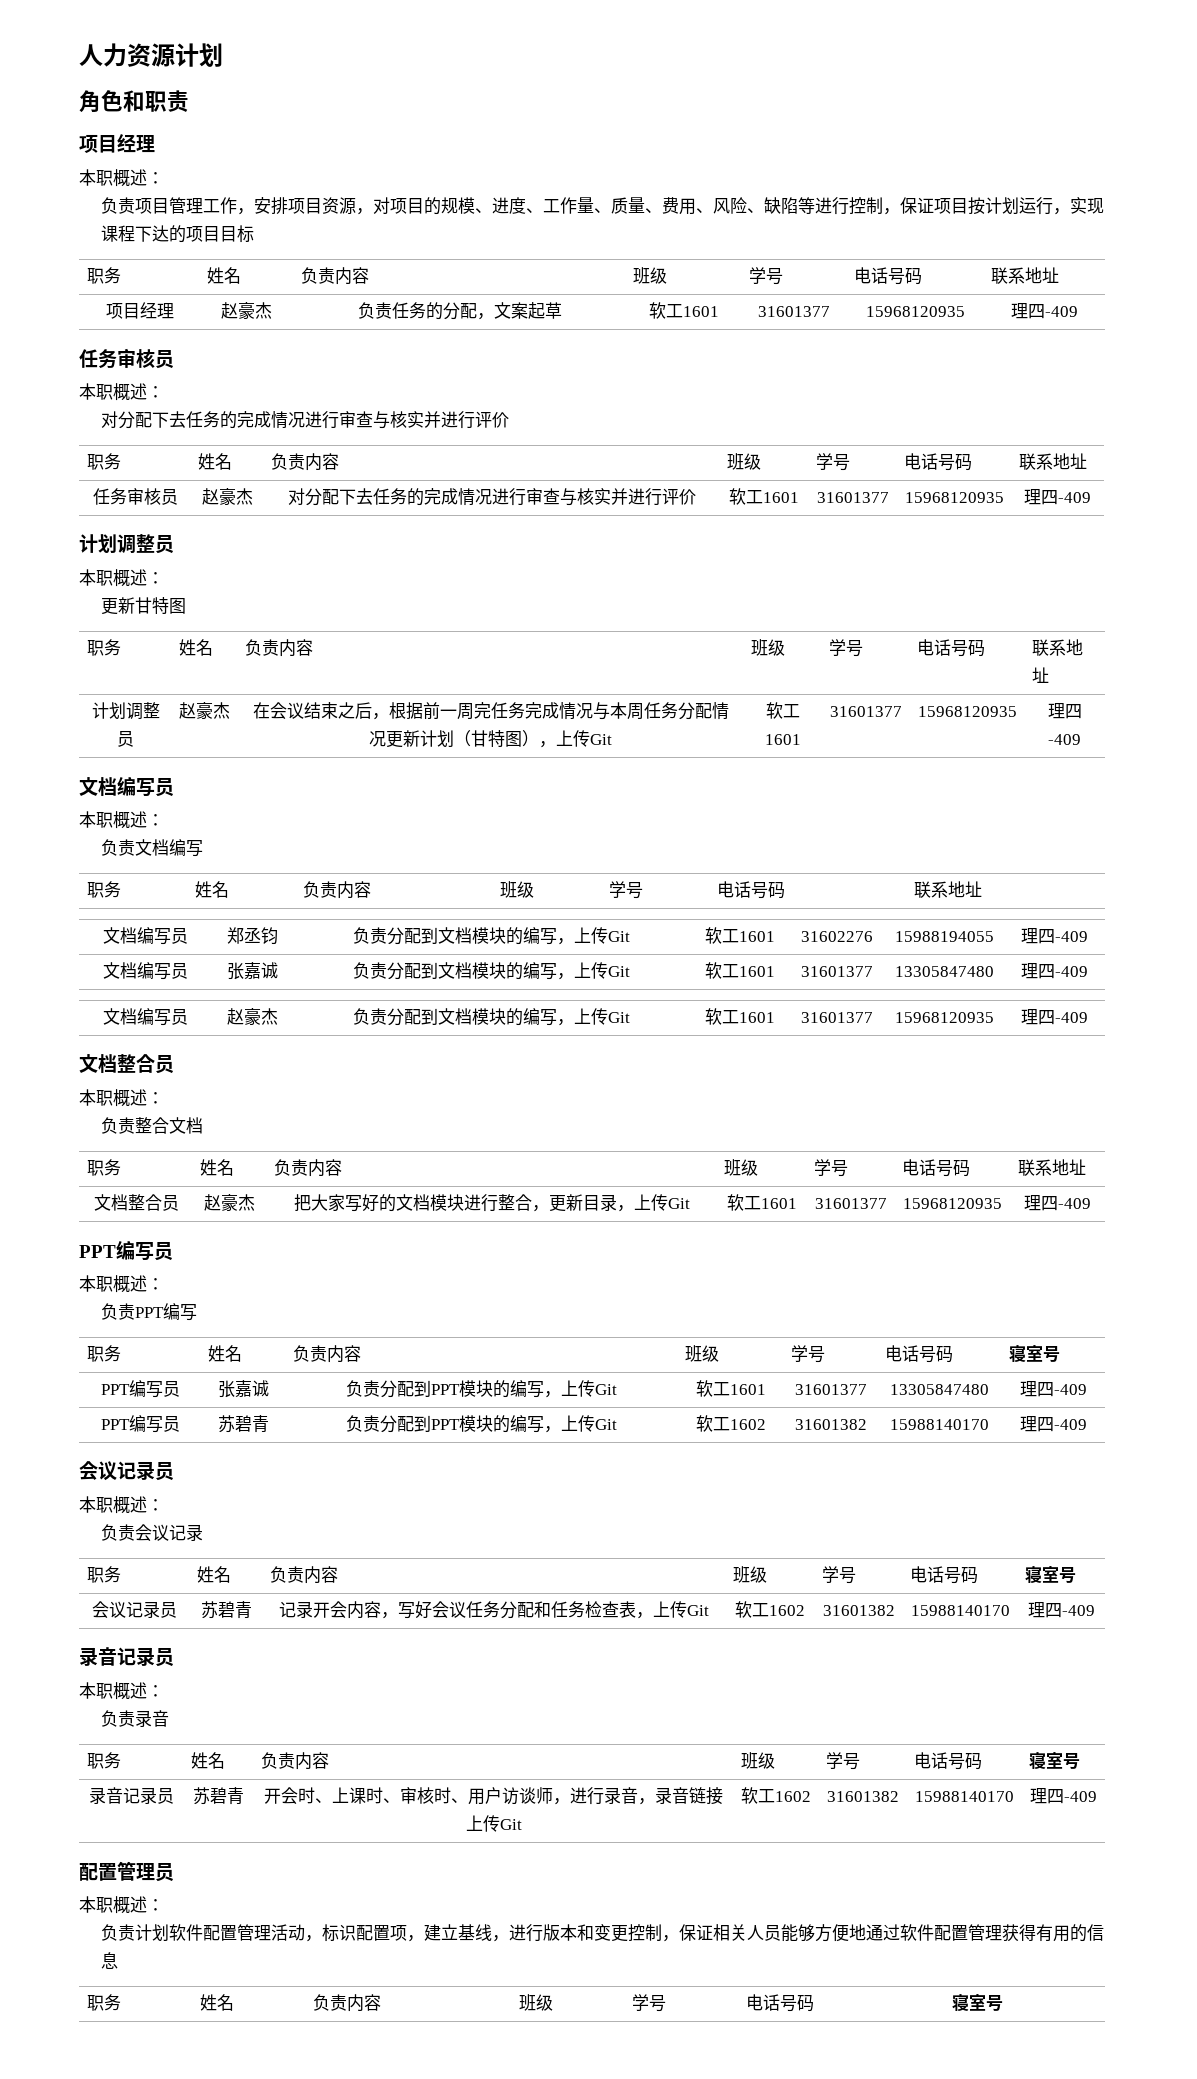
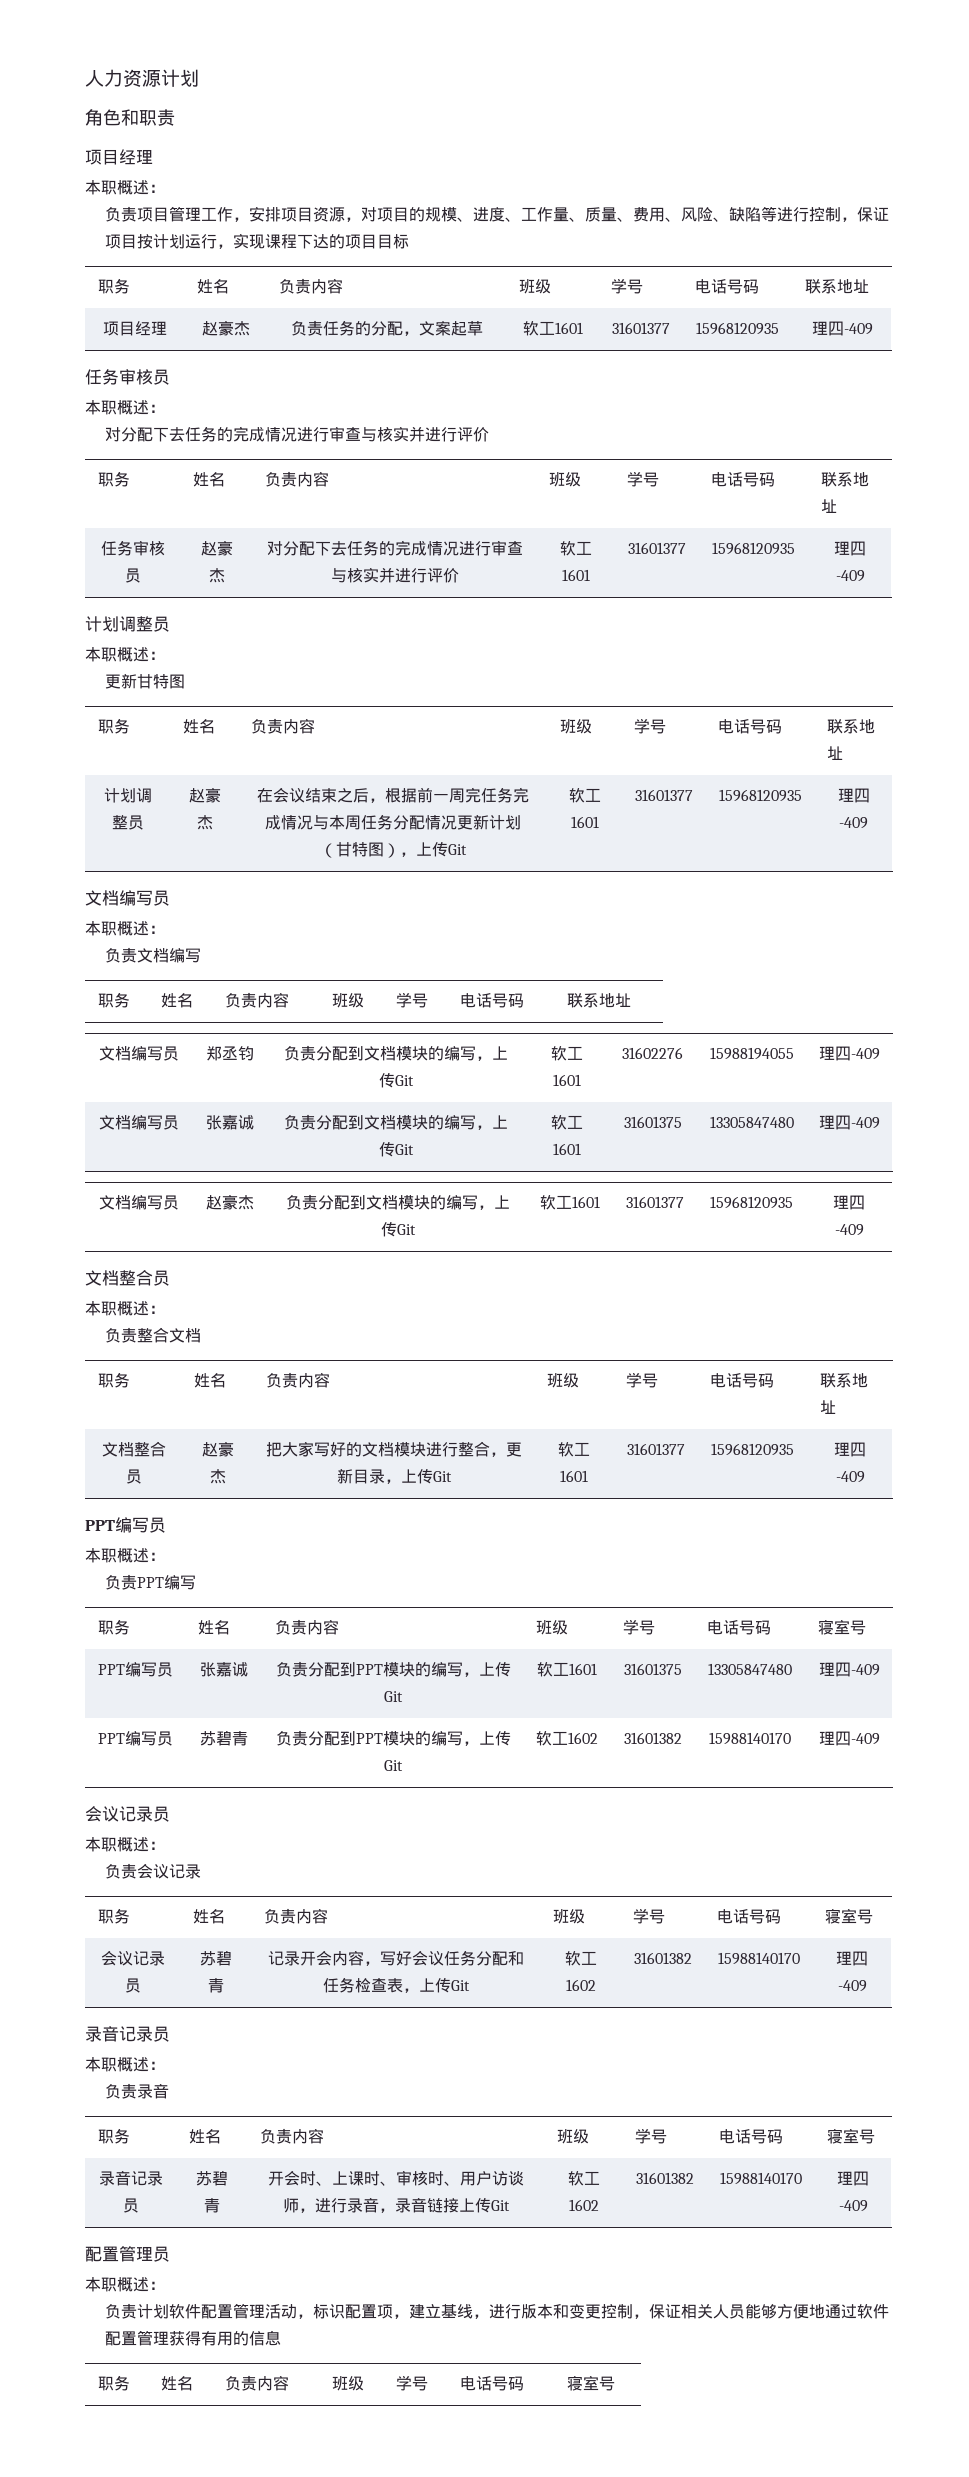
[801,966,873,977] 31601377 -> [623,1116,682,1128] 31601375
[794,1384,867,1395] 31601377 -> [623,1663,682,1675] 31601375

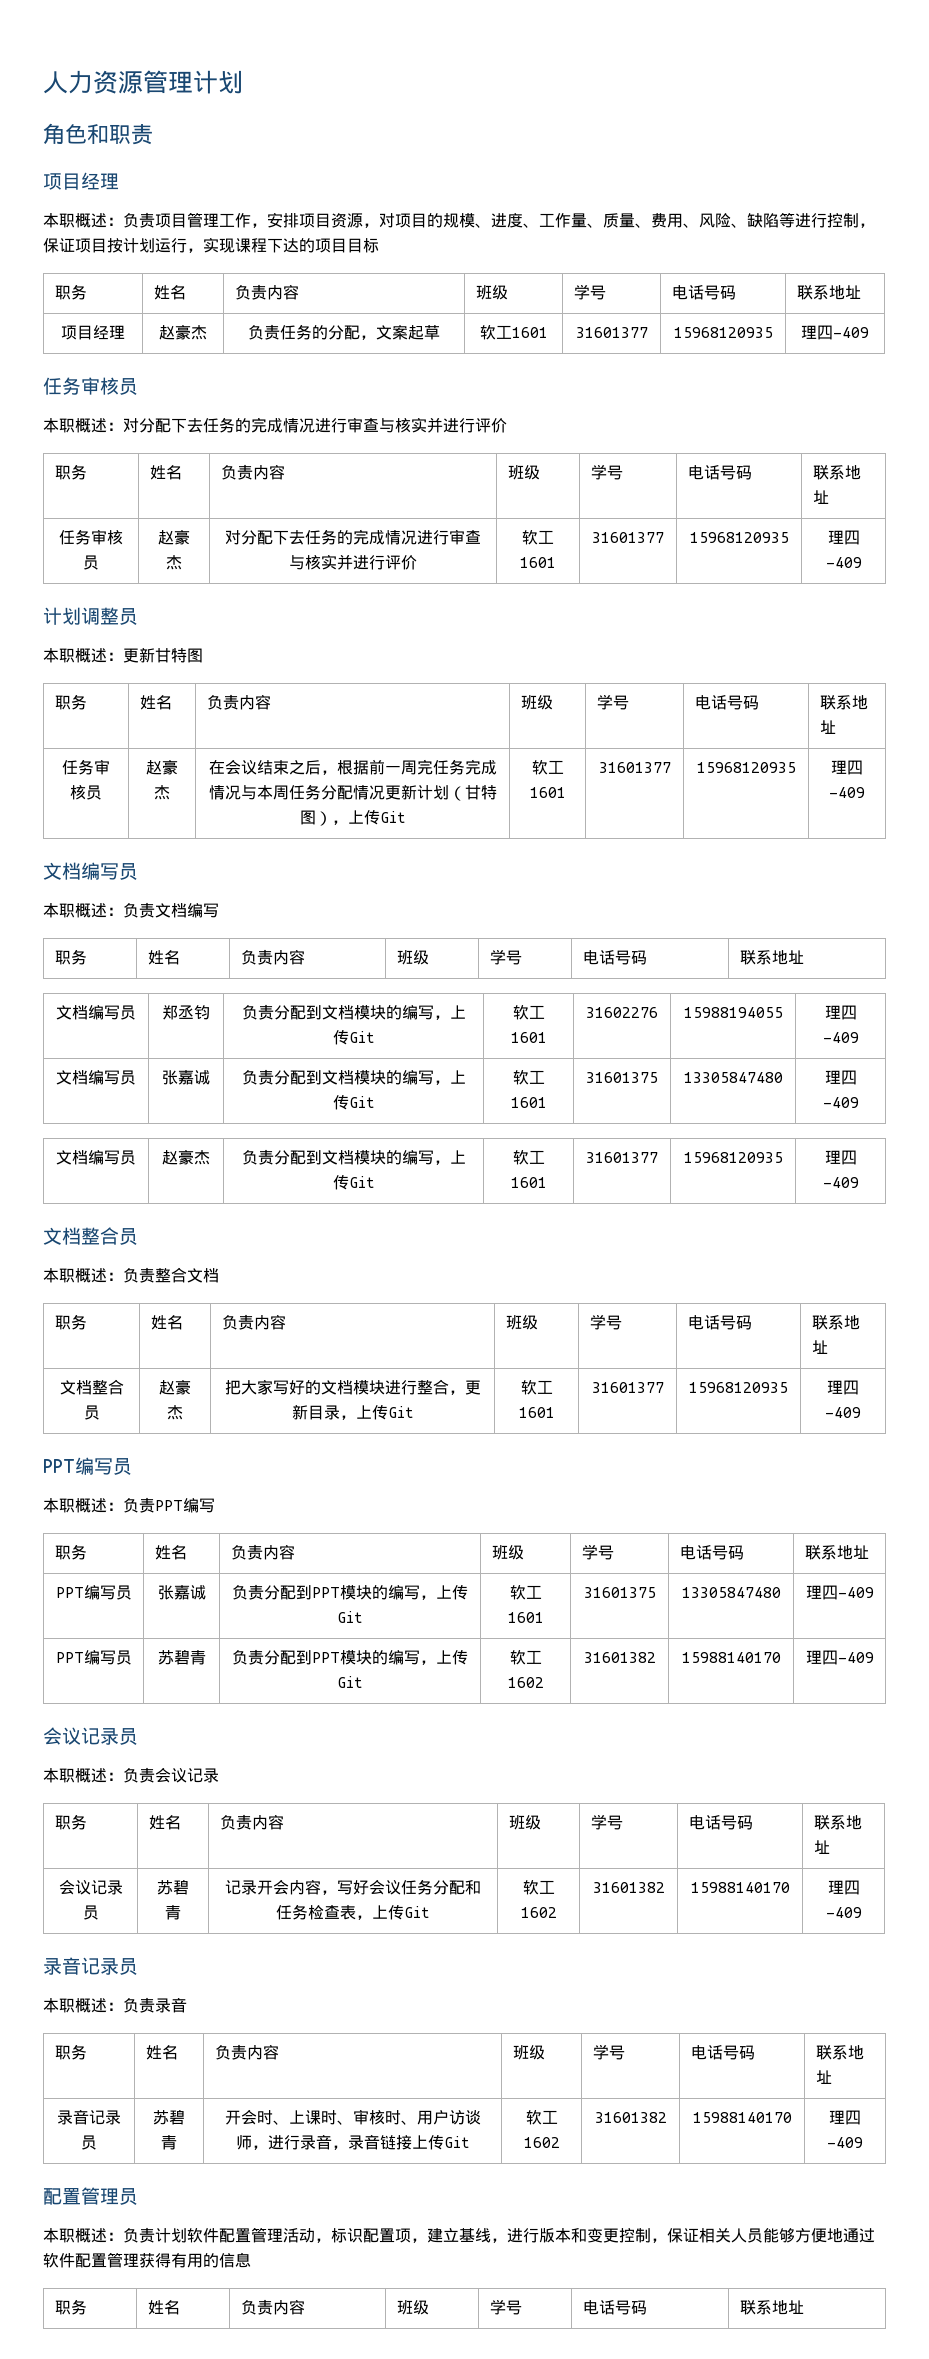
(161, 78) none -> [143,70,193,94] 管理
(165, 188) // -> (123, 221) none
(165, 408) // -> (123, 426) none
(165, 655) // -> (123, 656) none
[104,788,152,803] [112,815,128,830] 计划调整 -> [62,759,110,775] [70,785,86,800] 任务审核
(165, 929) // -> (123, 911) none
(165, 1309) // -> (123, 1276) none
(165, 1556) // -> (123, 1506) none
[817,1619,866,1635] 寝室号 -> [805,1545,870,1560] 联系地址
(165, 1845) // -> (123, 1776) none
[824,1908,873,1924] 寝室号 -> [814,1815,863,1830] [814,1840,831,1854] 联系地址
(165, 2065) // -> (123, 2006) none
[826,2128,875,2144] 寝室号 -> [816,2045,865,2060] [816,2070,833,2084] 联系地址
(165, 2285) // -> (123, 2236) none
[566,2375,615,2391] 寝室号 -> [740,2300,805,2315] 联系地址

